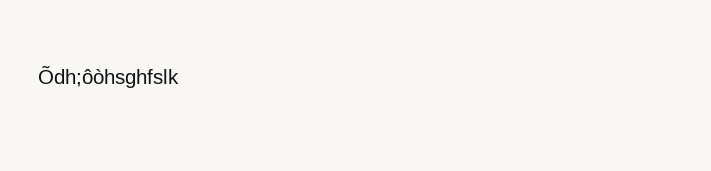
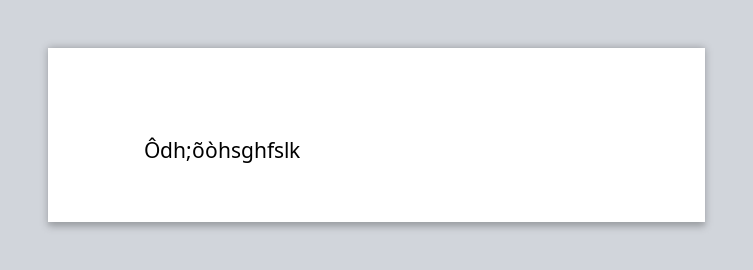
[38,65,179,88] Õdh;ôòhsghfslk -> [144,137,301,163] Ôdh;õòhsghfslk

